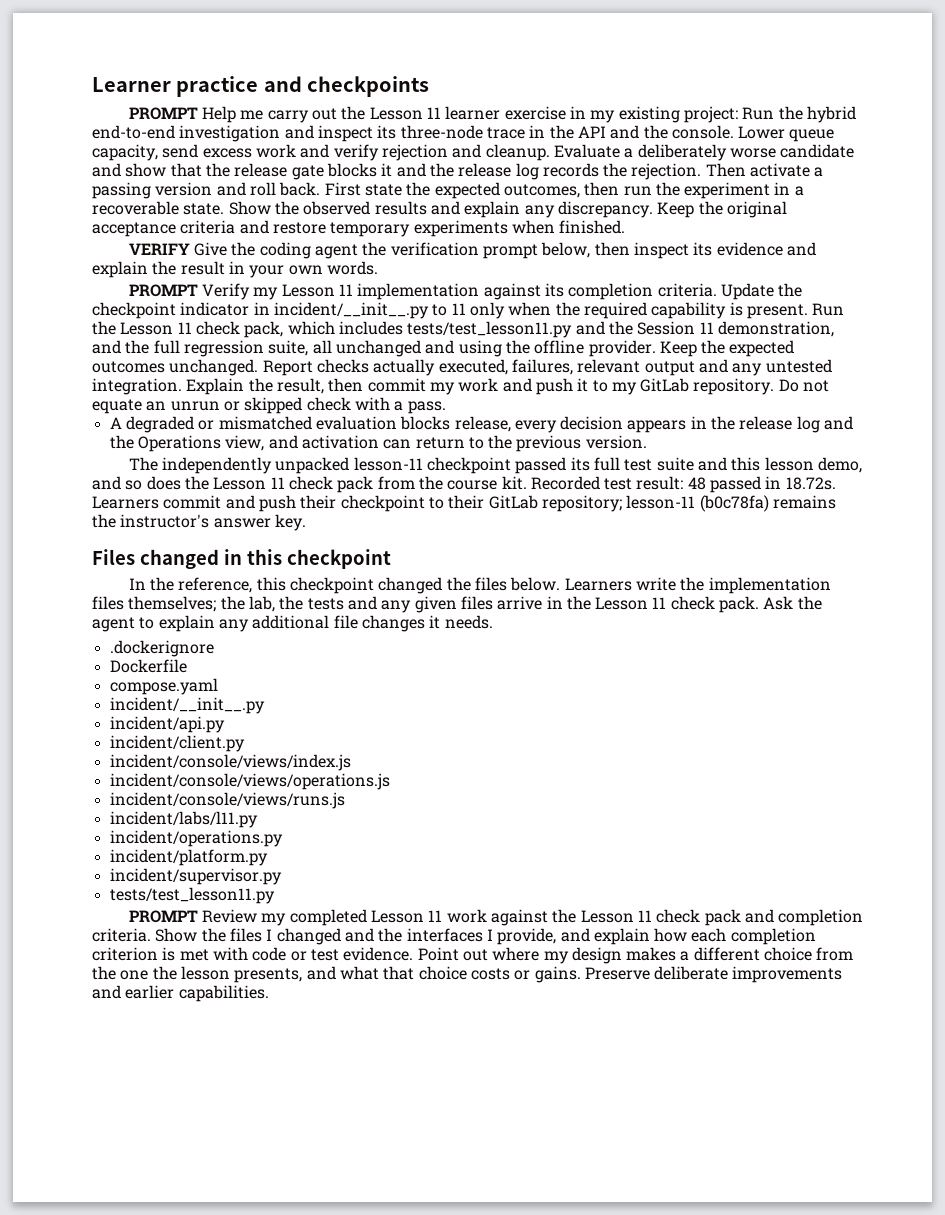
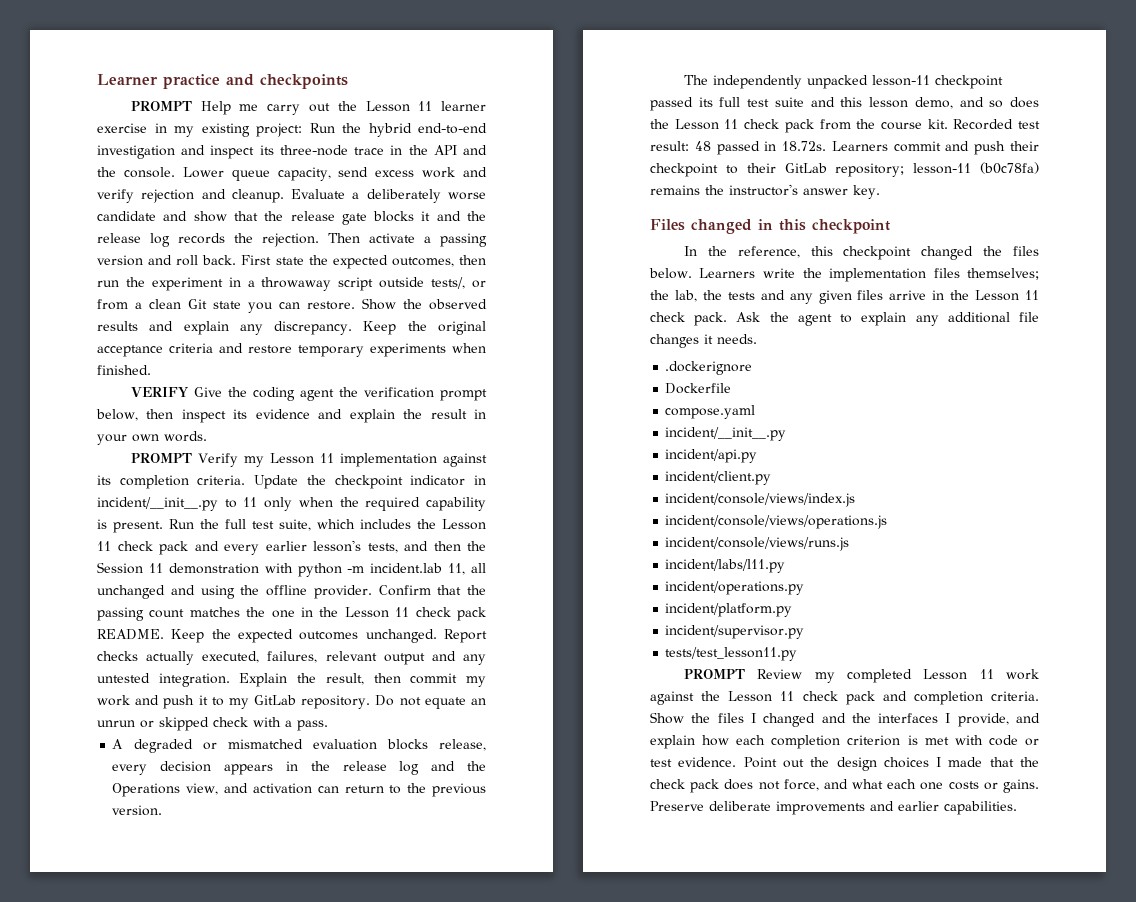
[92,201,225,215] recoverable state. -> [261,277,487,291] [97,299,355,313] throwaway script outside tests/, or from a clean Git state you can restore.
[120,321,834,338] [92,340,309,357] Lesson 11 check pack, which includes tests/test_lesson11.py and the Session 11 demonstration, and the full regression suite, -> [225,519,486,531] [97,540,486,555] [97,562,466,577] full test suite, which includes the Lesson 11 check pack and every earlier lesson's tests, and then the Session 11 demonstration with python -m incident.lab 11,
(656, 348) none -> [378,585,486,596] [97,607,486,621] [97,629,164,640] Confirm that the passing count matches the one in the Lesson 11 check pack README.
[492,947,854,964] [92,966,467,983] where my design makes a different choice from the one the lesson presents, and what that choice -> [810,757,1039,771] [650,779,944,793] the design choices I made that the check pack does not force, and what each one

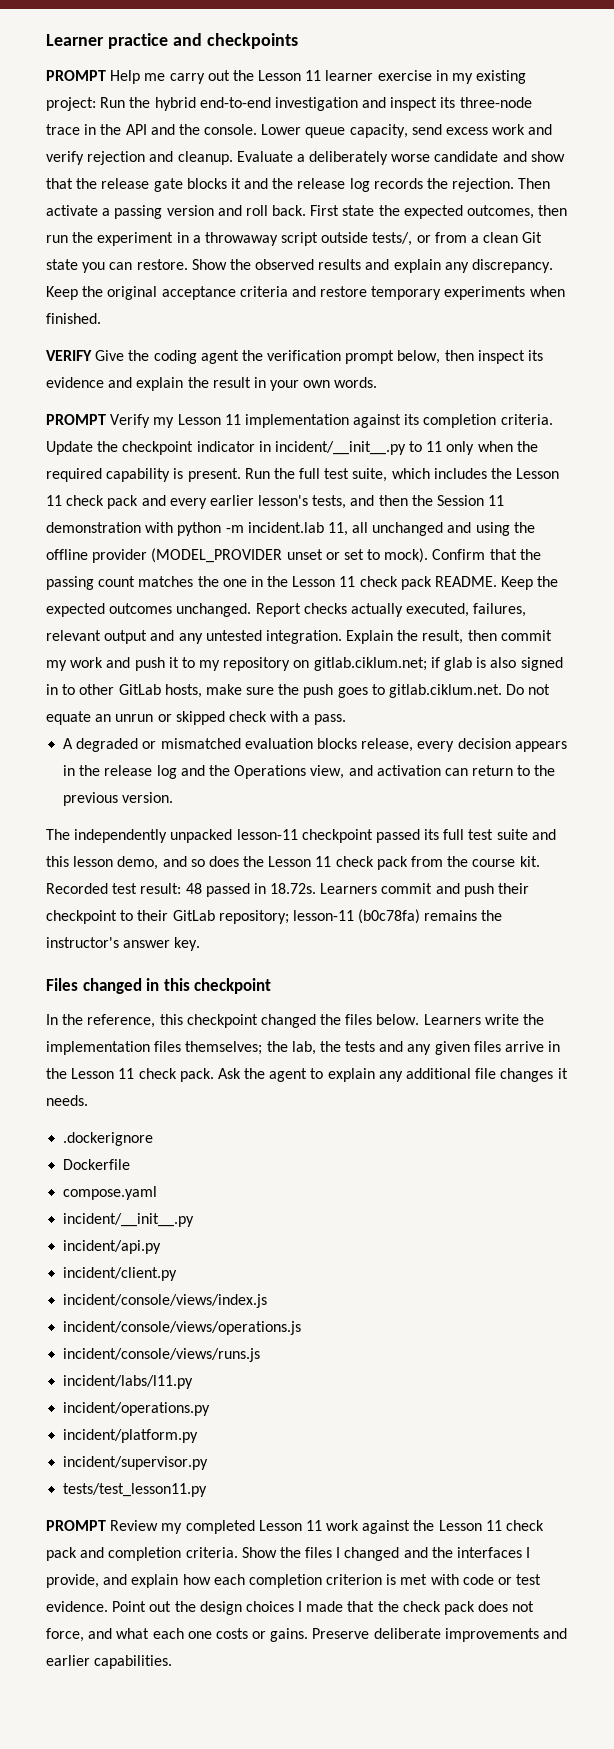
[313,585,372,599] provider. -> [92,548,429,563] provider (MODEL_PROVIDER unset or set to mock).
[254,695,371,709] GitLab repository. -> [223,657,563,671] [46,684,503,698] repository on gitlab.ciklum.net; if glab is also signed in to other GitLab hosts, make sure the push goes to gitlab.ciklum.net.

